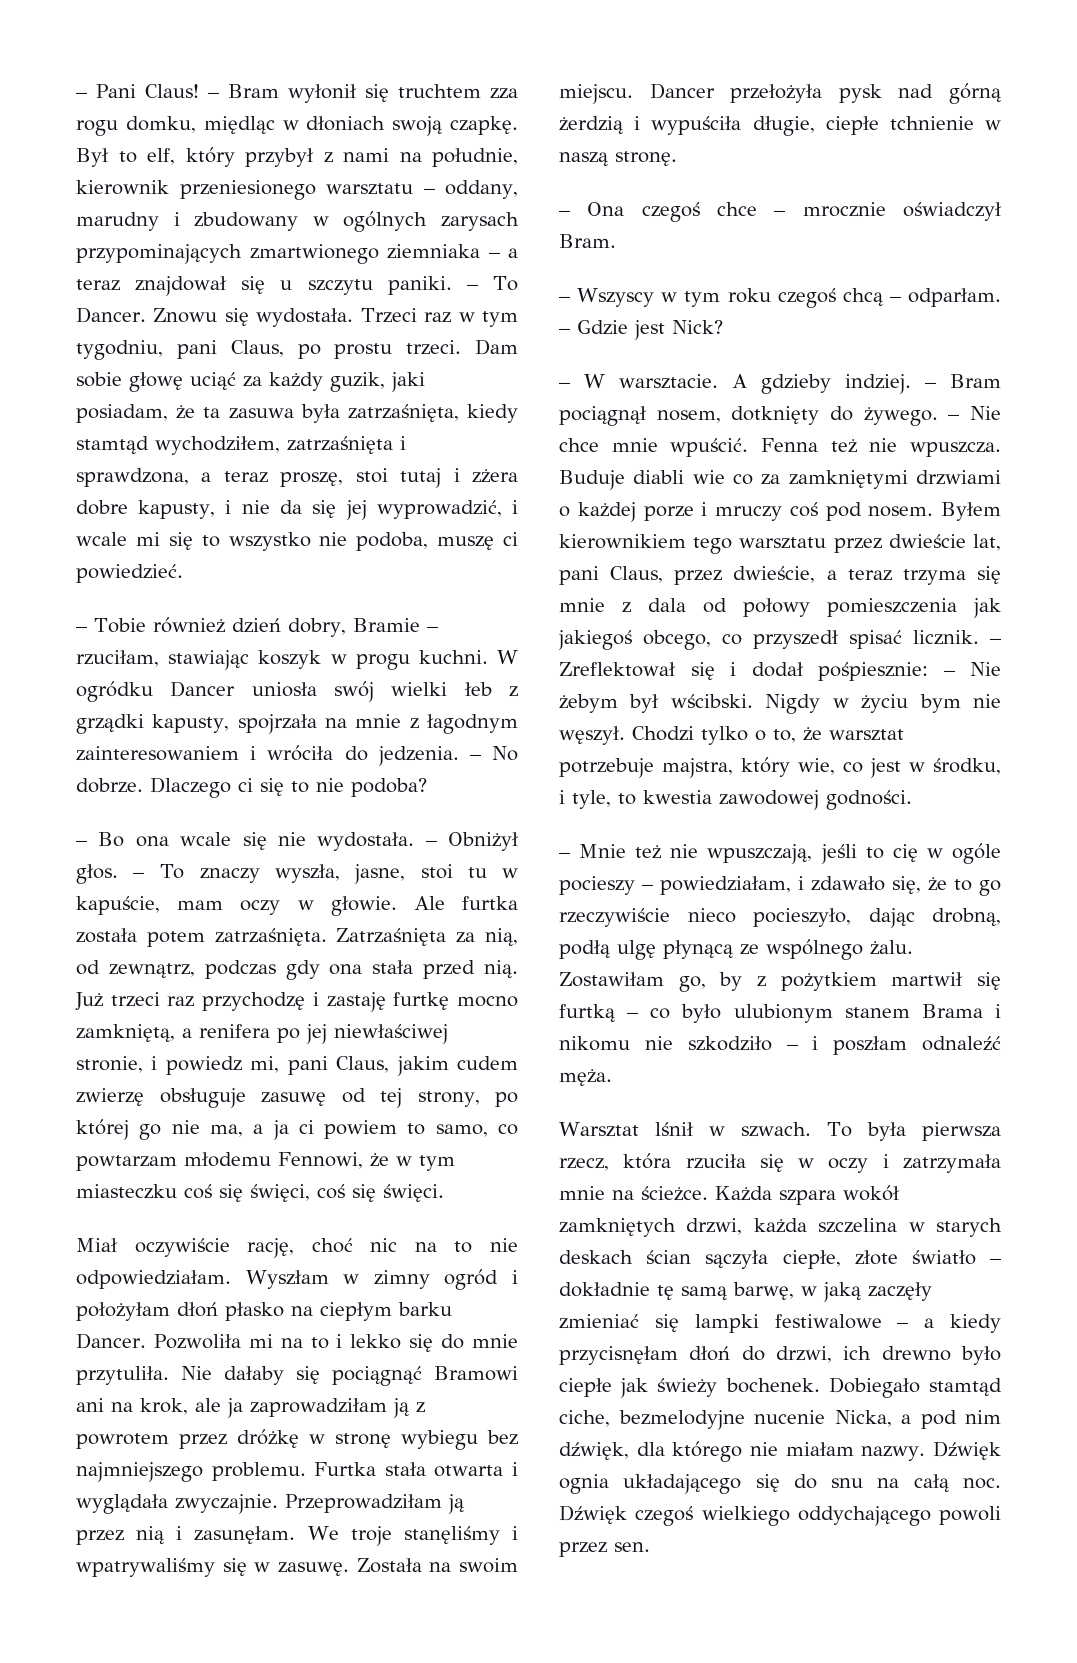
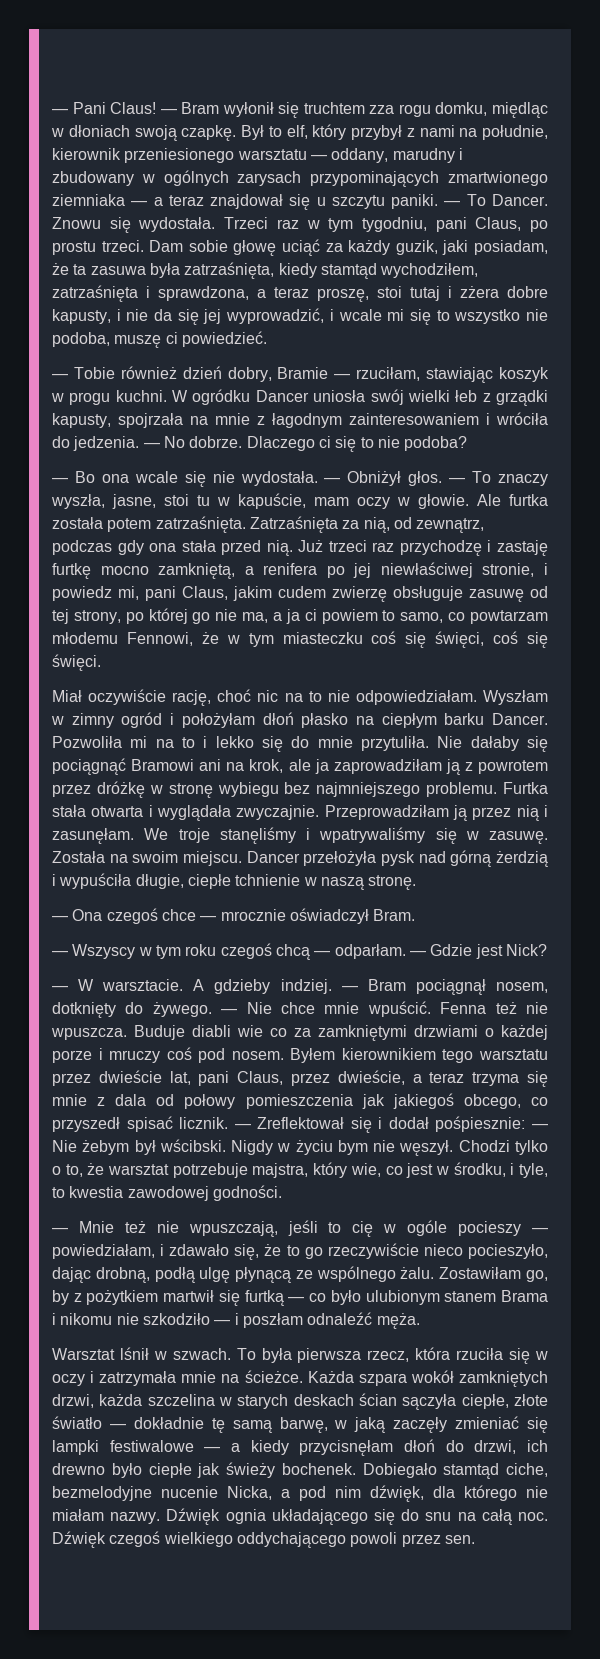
[76,92,87,98] – -> [52,109,68,114] —
[207,92,219,98] – -> [160,109,177,114] —
[423,188,435,194] – -> [310,155,327,160] —
[488,252,500,258] – -> [131,201,148,206] —
[466,284,478,290] – -> [444,201,461,206] —
[76,626,87,632] – -> [52,374,68,379] —
[426,626,438,632] – -> [334,374,351,379] —
[469,754,481,760] – -> [143,443,160,448] —
[76,840,87,846] – -> [52,478,68,483] —
[425,840,437,846] – -> [324,478,341,483] —
[133,872,145,878] – -> [449,478,466,483] —
[559,210,570,216] – -> [52,916,68,921] —
[774,210,786,216] – -> [200,916,217,921] —
[559,296,570,302] – -> [52,951,68,956] —
[889,288,1001,307] [559,328,570,334] – odparłam. – -> [314,944,426,959] — odparłam. —
[559,382,570,388] – -> [52,986,68,991] —
[925,382,936,388] – -> [341,986,358,991] —
[948,414,960,420] – -> [221,1009,238,1014] —
[990,638,1001,644] – -> [234,1124,251,1129] —
[943,670,955,676] – -> [531,1124,548,1129] —
[559,852,570,858] – -> [52,1228,68,1233] —
[642,884,653,890] – -> [532,1228,549,1233] —
[627,1012,639,1018] – -> [288,1297,305,1302] —
[786,1044,798,1050] – -> [214,1320,231,1325] —
[990,1258,1001,1264] – -> [109,1424,126,1429] —
[897,1322,909,1328] – -> [204,1447,221,1452] —

